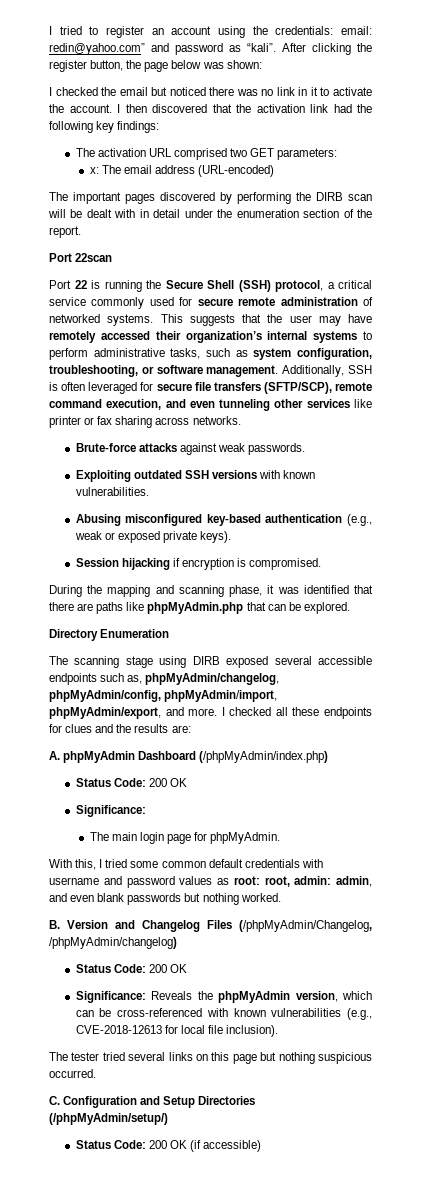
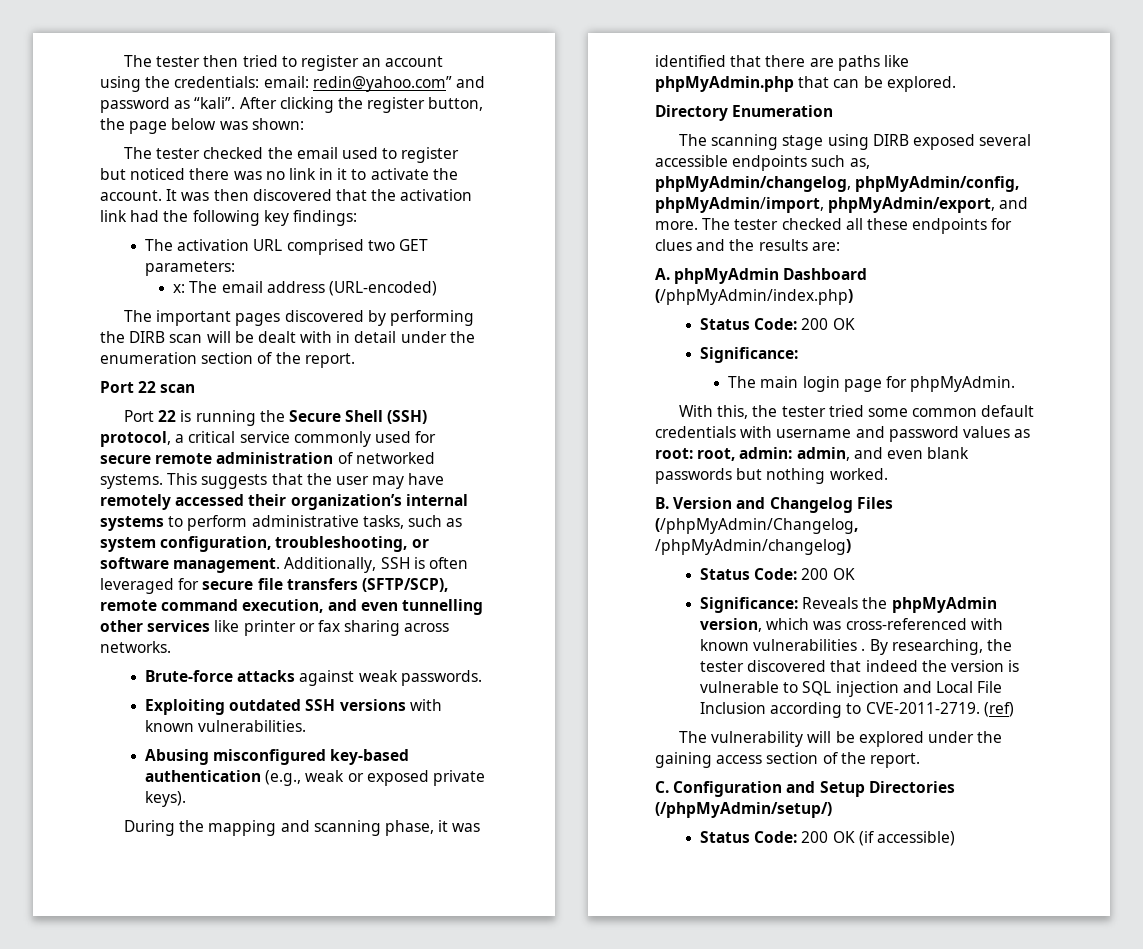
[49,26,52,35] I -> [123,55,239,67] The tester then
[49,87,52,96] I -> [123,147,201,159] The tester
(148, 91) none -> [341,147,460,163] used to register
[117,104,120,113] I -> [166,189,210,201] It was
[75,253,113,262] 22scan -> [138,381,196,393] 22 scan
[219,399,271,411] tunneling -> [401,599,483,615] tunnelling
[75,558,322,570] // Session hijacking if encryption is compromised. -> (187, 799) none
[221,707,225,716] I -> [702,218,779,230] The tester
[99,859,103,868] I -> [752,405,826,417] the tester
[75,1008,112,1017] can be -> [813,621,842,630] was
[346,1008,372,1020] [75,1025,279,1037] [49,1052,372,1064] [49,1069,96,1078] (e.g., CVE-2018-12613 for local file inclusion). // The tester tried several links on this page but nothing suspicious occurred. -> [861,639,1013,655] [700,660,1020,672] [700,681,1003,697] [700,702,1014,718] [678,731,1003,747] [655,752,920,768] . By researching, the tester discovered that indeed the version is vulnerable to SQL injection and Local File Inclusion according to CVE-2011-2719. (ref) // The vulnerability will be explored under the gaining access section of the report.

